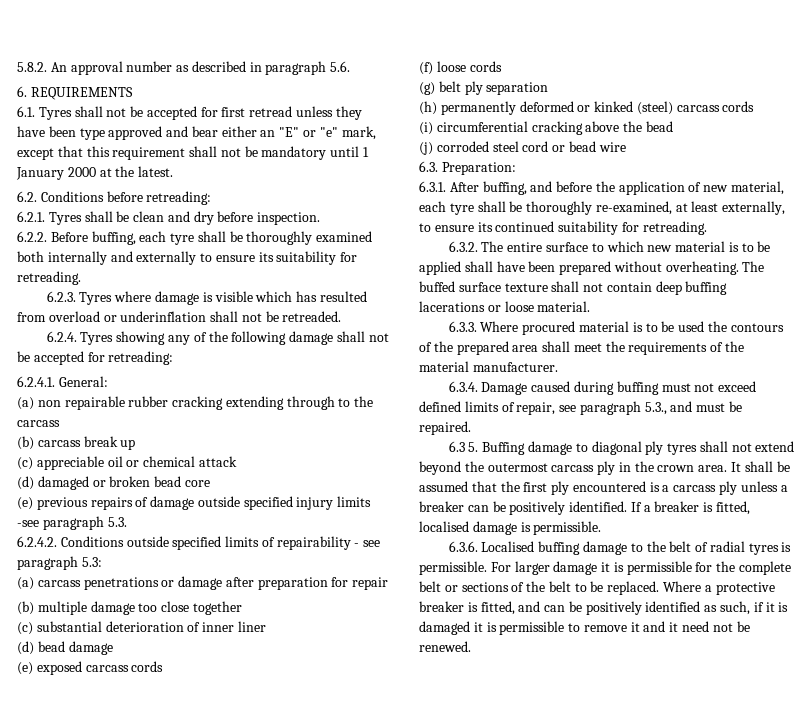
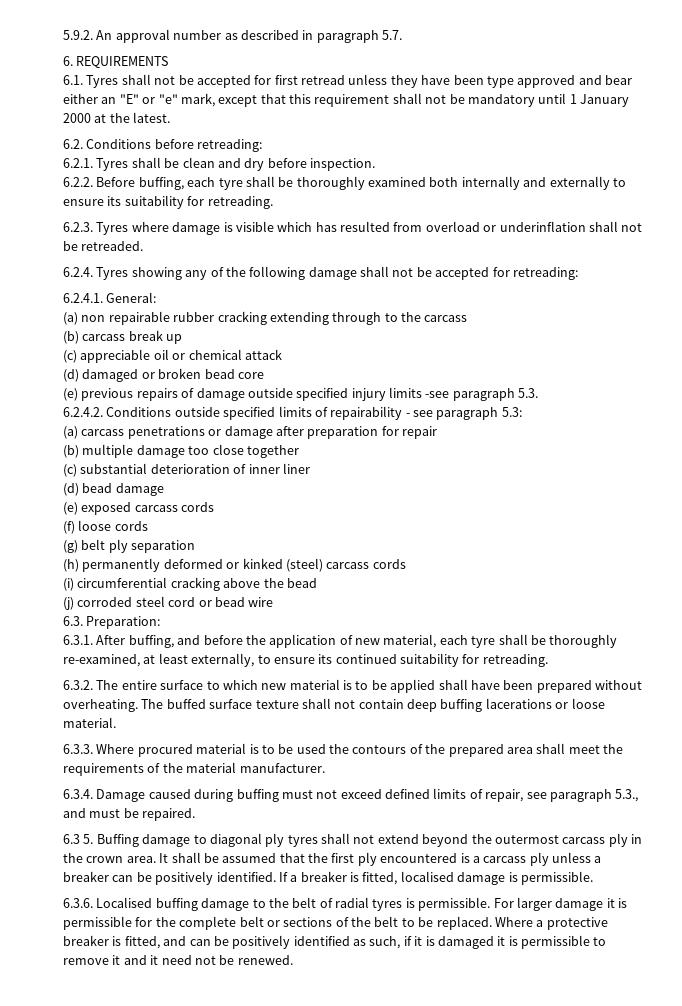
[17,62,47,72] 5.8.2. -> [63,30,93,40] 5.9.2.
[330,61,351,72] 5.6. -> [382,30,402,40] 5.7.

